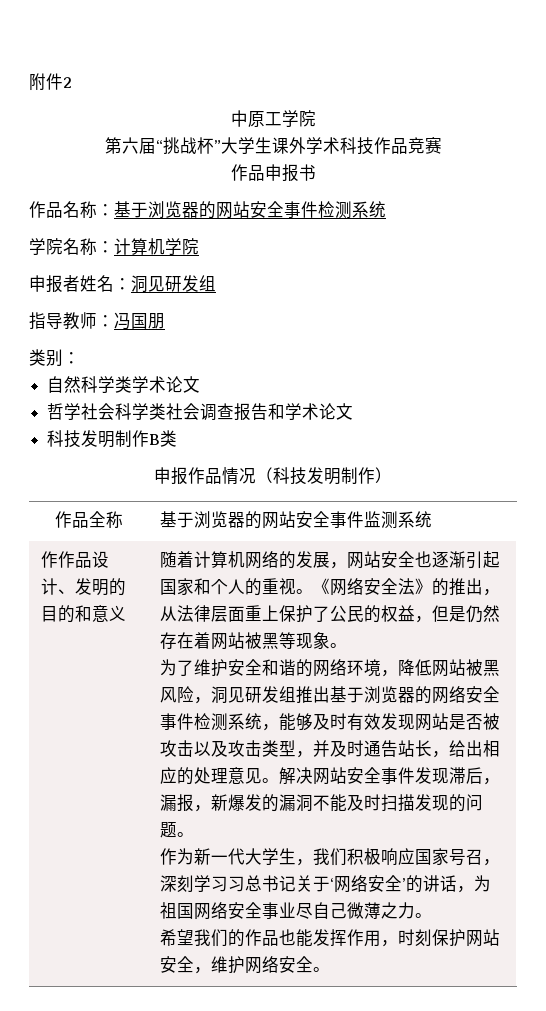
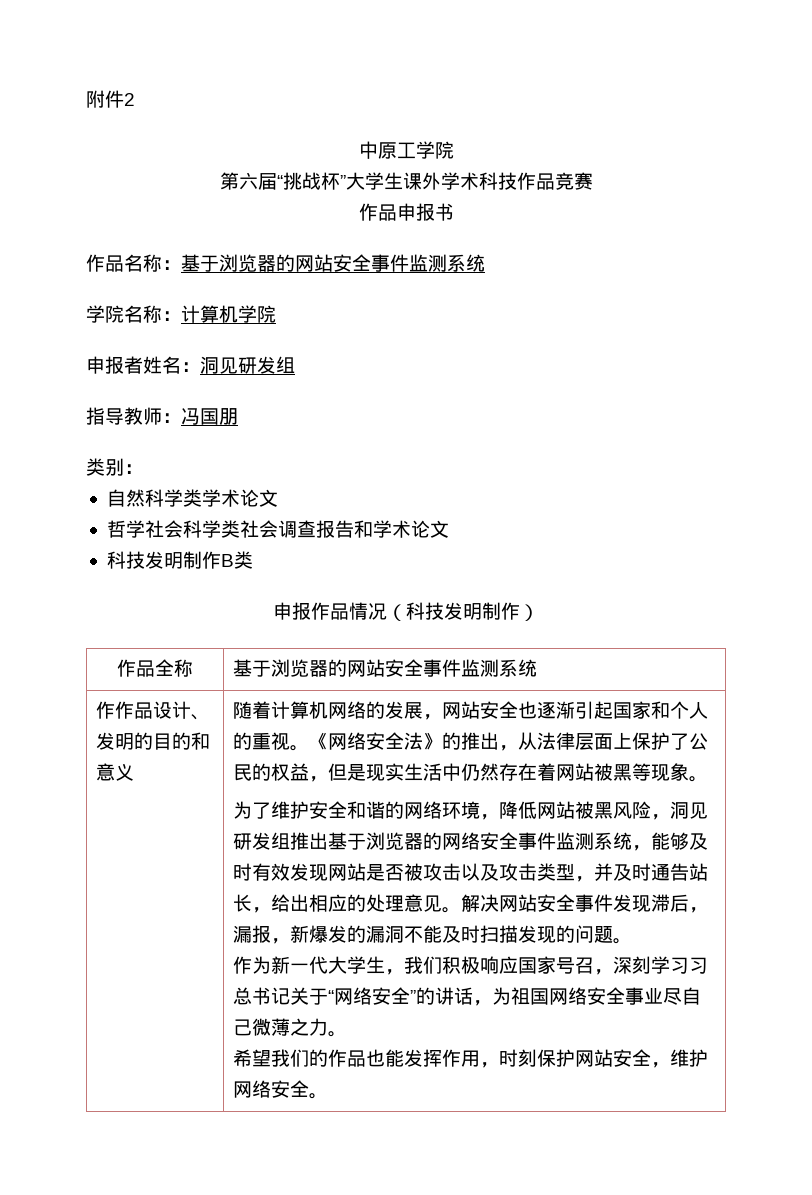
[318,201,335,218] 检 -> [409,254,428,272] 监
[244,605,262,622] 重 -> (614, 741) none
(466, 614) none -> [366,763,462,781] 现实生活中
[193,713,211,730] 检 -> [556,832,576,850] 监
[329,875,406,893] ‘网络安全’ -> [328,987,417,1005] “网络安全”

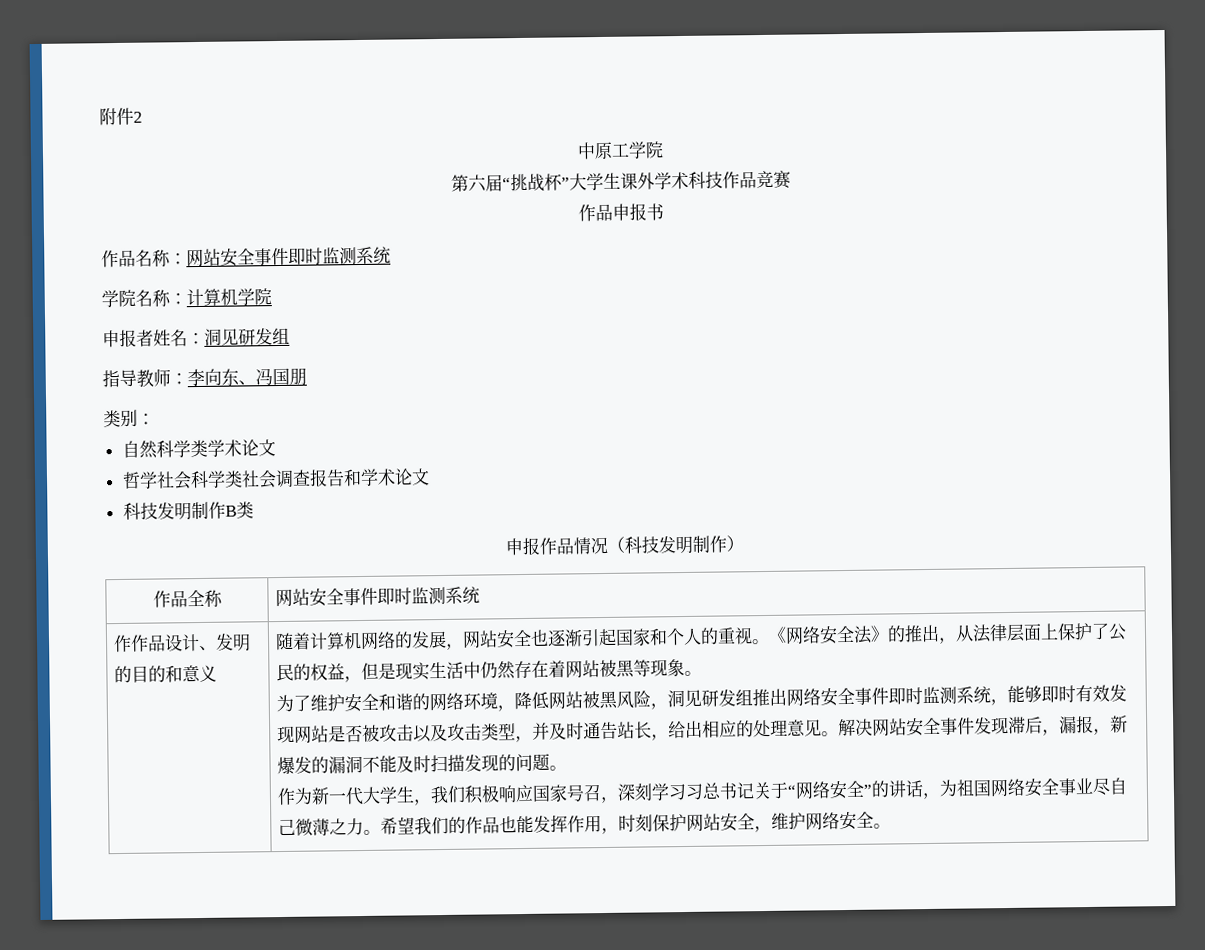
[181,254,409,272] 基于浏览器的网站安全事件 -> [186,247,323,268] 网站安全事件即时
(181, 418) none -> [187,368,256,387] 李向东、
[233,659,462,677] 基于浏览器的网站安全事件 -> [275,587,413,608] 网站安全事件即时
[328,832,443,850] 基于浏览器的 -> (788, 697) none
(557, 841) none -> [888,687,924,705] 即时
[689,833,709,850] 及 -> [1041,685,1060,703] 即
(348, 1034) // -> (382, 832) none

